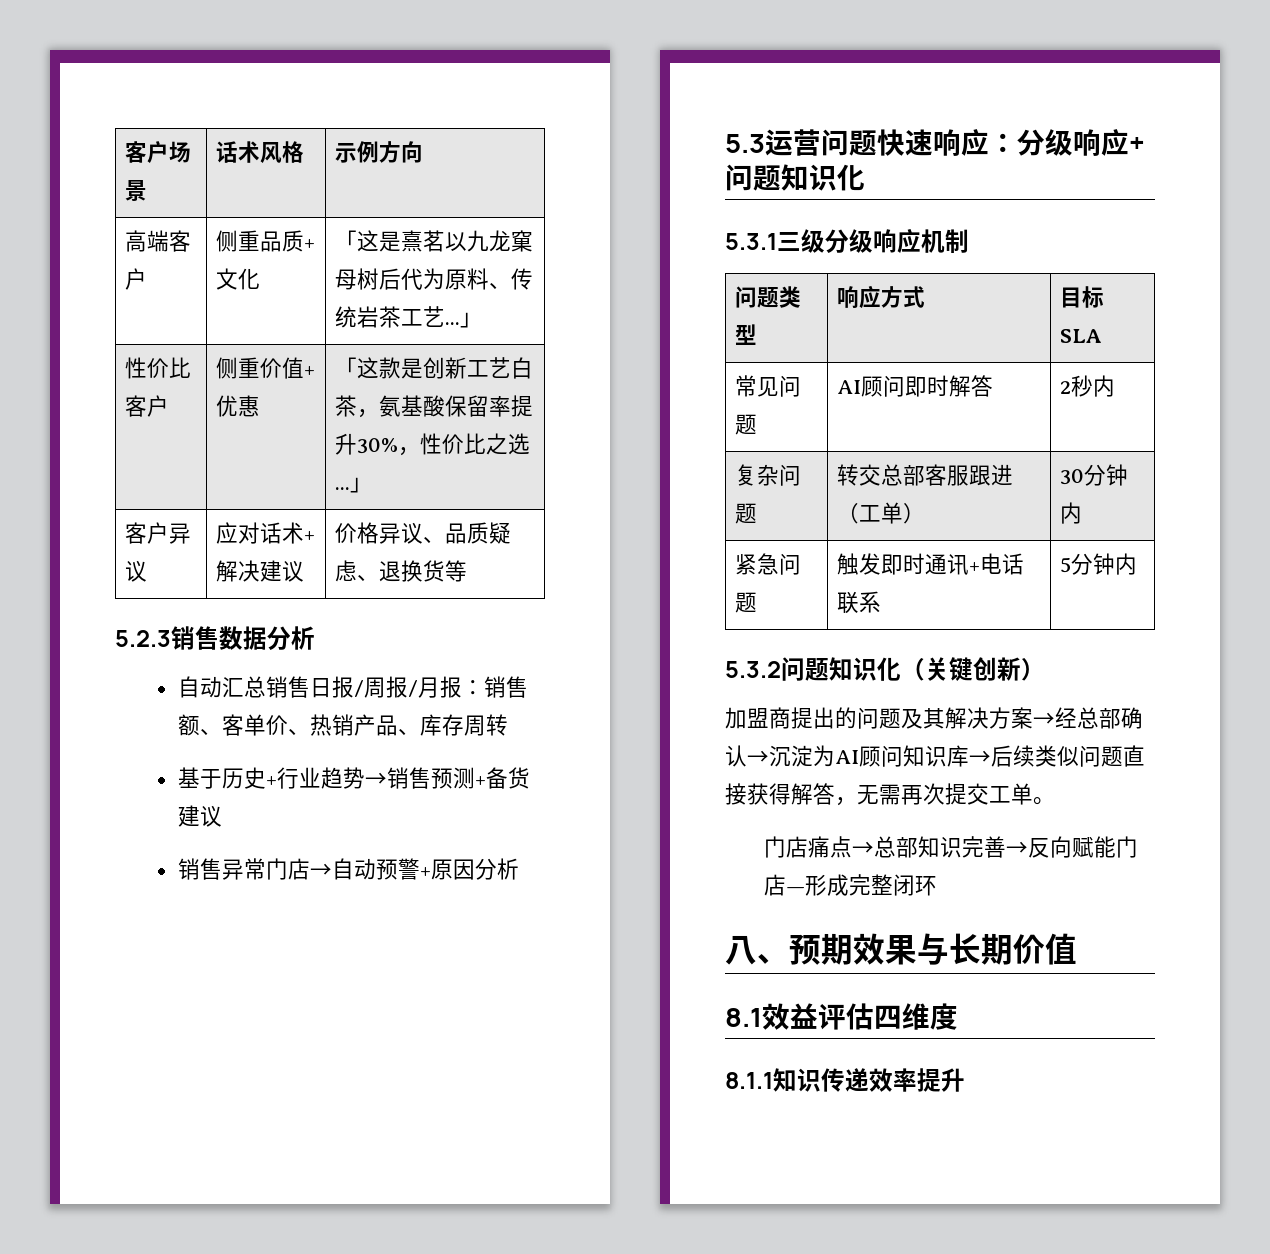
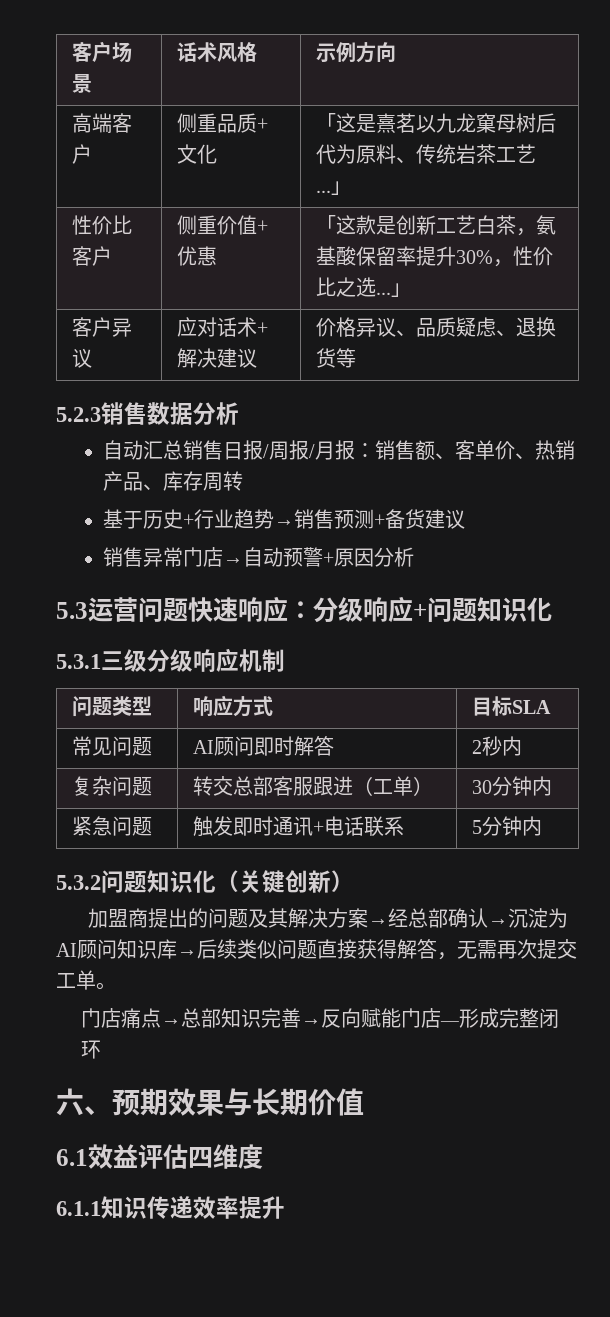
[725,935,757,965] 八 -> [56,1088,84,1116] 六
[725,1008,762,1027] 8.1 -> [56,1149,88,1166] 6.1
[725,1072,773,1089] 8.1.1 -> [56,1201,101,1216] 6.1.1

